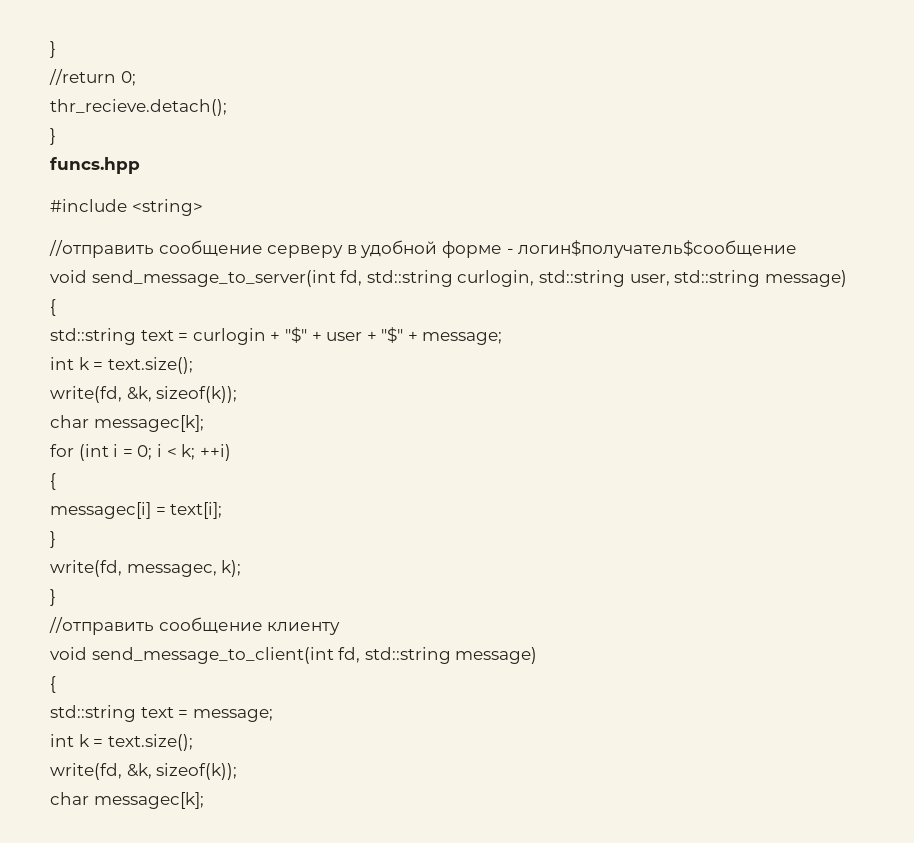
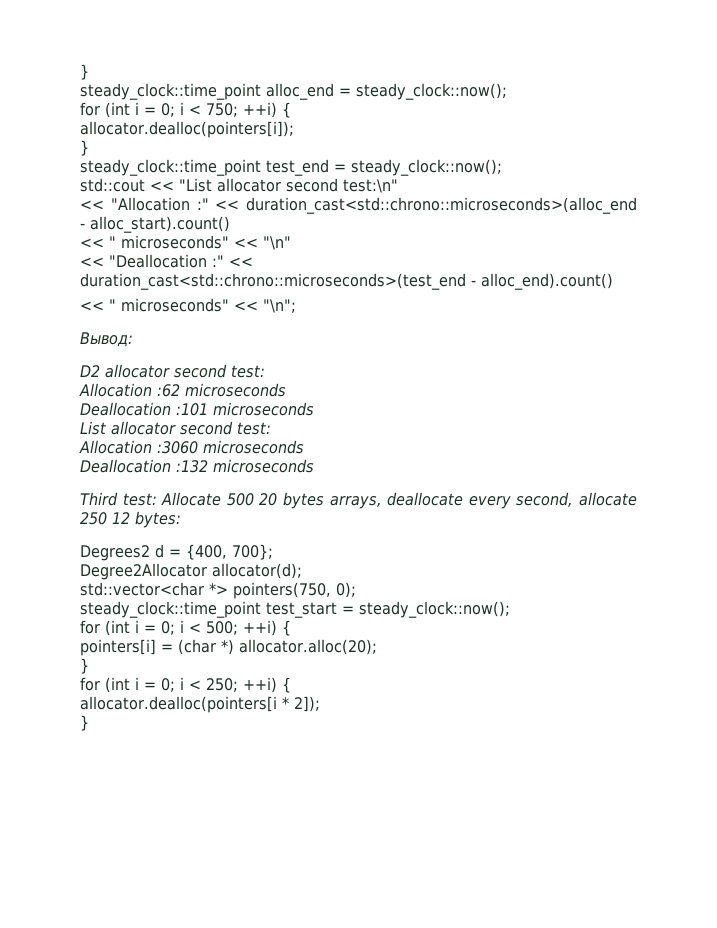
[50,41,56,58] [49,69,136,86] [50,99,227,116] [50,128,56,145] [50,157,140,174] [50,199,203,216] [49,240,798,258] [50,270,847,287] [50,299,56,316] [50,327,503,345] [50,357,193,374] [50,386,238,403] [50,415,204,432] [50,444,231,461] [50,473,56,490] [50,502,223,519] [50,531,56,548] [50,560,242,577] [50,589,56,606] [49,617,341,635] [50,647,538,664] [50,676,56,693] [50,705,273,722] [50,734,193,751] [50,763,238,780] [50,792,204,809] } // //return 0; // thr_recieve.detach(); // } // funcs.hpp // #include <string> // //отправить сообщение серверу в удобной форме - логин$получатель$сообщение // void send_message_to_server(int fd, std::string curlogin, std::string user, std::string message) // { // std::string text = curlogin + "$" + user + "$" + message; // int k = text.size(); // write(fd, &k, sizeof(k)); // char messagec[k]; // for (int i = 0; i < k; ++i) // { // messagec[i] = text[i]; // } // write(fd, messagec, k); // } // //отправить сообщение клиенту // void send_message_to_client(int fd, std::string message) // { // std::string text = message; // int k = text.size(); // write(fd, &k, sizeof(k)); // char messagec[k]; -> [80,64,89,80] [80,83,507,100] [80,102,291,118] [80,121,294,138] [80,140,89,156] [80,159,502,176] [80,178,398,193] [80,197,637,214] [80,216,230,233] [80,235,291,250] [80,254,253,268] [80,273,613,290] [80,298,296,313] [80,332,133,347] [80,364,265,378] [79,383,286,397] [80,402,314,416] [80,421,271,435] [79,440,304,454] [80,459,314,473] [80,492,637,509] [80,511,181,528] [80,544,273,561] [80,563,302,580] [80,582,356,599] [80,601,510,618] [80,620,291,636] [80,639,377,656] [80,658,89,674] [80,677,291,693] [80,696,320,713] [80,715,89,731] } // steady_clock::time_point alloc_end = steady_clock::now(); // for (int i = 0; i < 750; ++i) { // allocator.dealloc(pointers[i]); // } // steady_clock::time_point test_end = steady_clock::now(); // std::cout << "List allocator second test:\n" // << "Allocation :" << duration_cast<std::chrono::microseconds>(alloc_end - alloc_start).count() // << " microseconds" << "\n" // << "Deallocation :" << duration_cast<std::chrono::microseconds>(test_end - alloc_end).count() // << " microseconds" << "\n"; // Вывод: // D2 allocator second test: // Allocation :62 microseconds // Deallocation :101 microseconds // List allocator second test: // Allocation :3060 microseconds // Deallocation :132 microseconds // Third test: Allocate 500 20 bytes arrays, deallocate every second, allocate 250 12 bytes: // Degrees2 d = {400, 700}; // Degree2Allocator allocator(d); // std::vector<char *> pointers(750, 0); // steady_clock::time_point test_start = steady_clock::now(); // for (int i = 0; i < 500; ++i) { // pointers[i] = (char *) allocator.alloc(20); // } // for (int i = 0; i < 250; ++i) { // allocator.dealloc(pointers[i * 2]); // }

